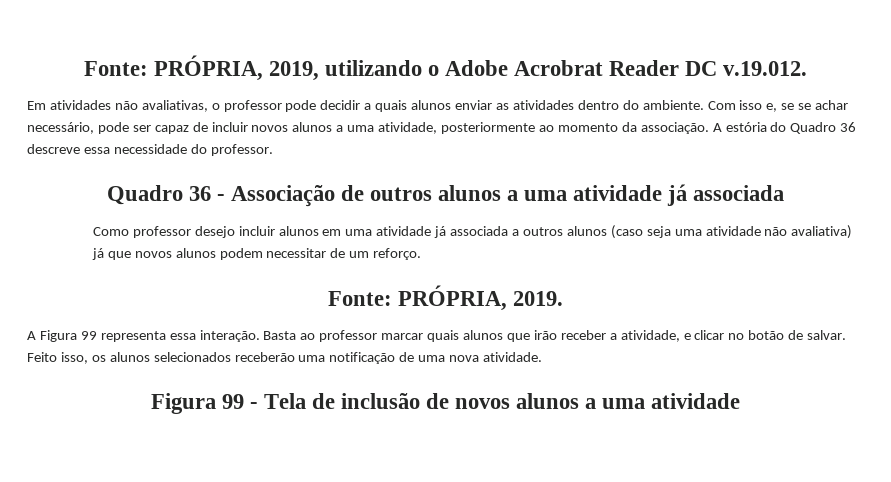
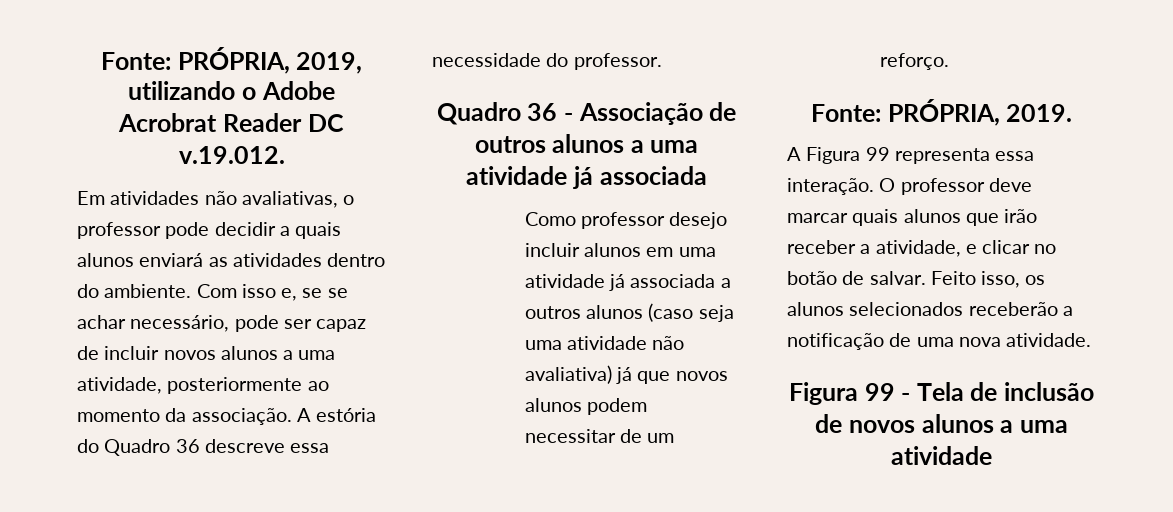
[455,100,493,110] enviar -> [139,253,204,267] enviará
[263,330,378,342] Basta ao professor -> [879,178,1032,195] O professor deve
[298,355,326,362] uma -> [1062,306,1073,316] a

